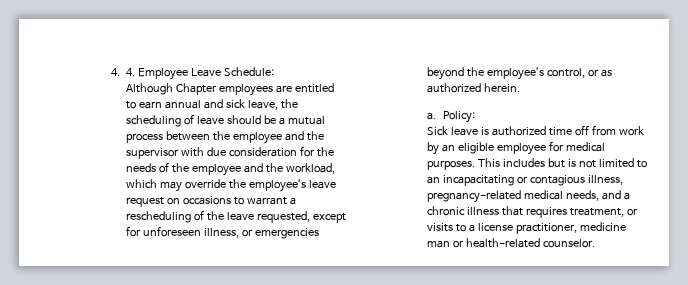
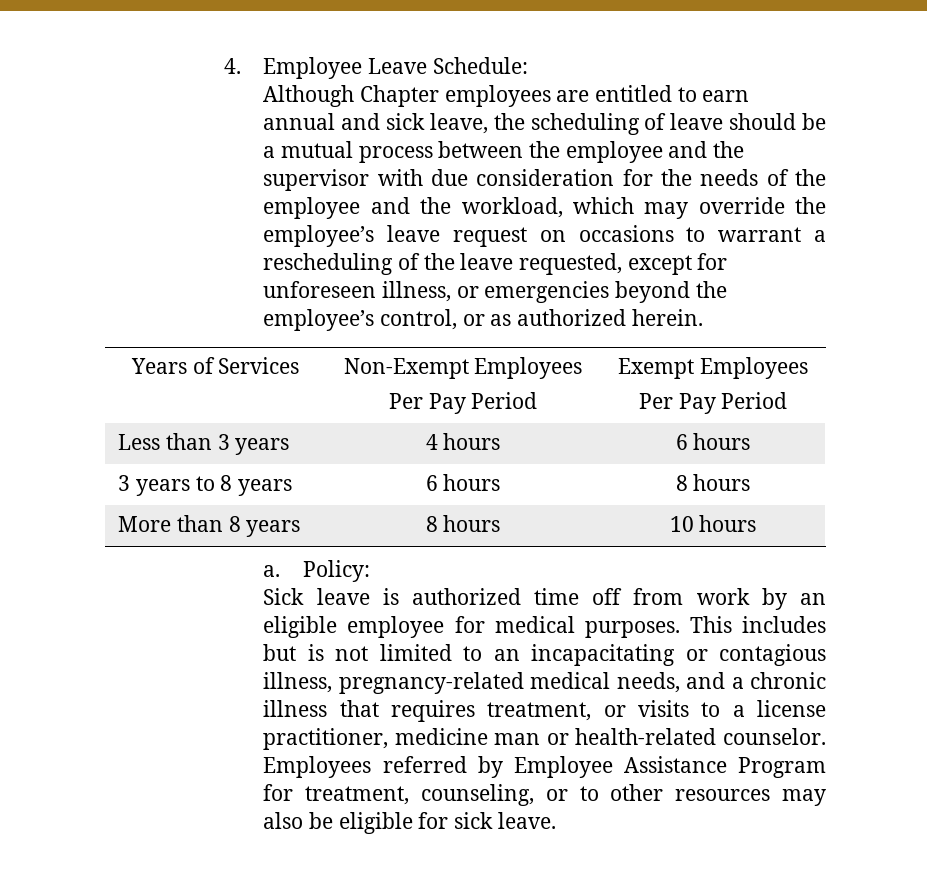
[110,68,136,76] 4. 4. -> [223,58,241,74] 4.
(521, 87) none -> [130,357,300,374] [343,357,583,379] [388,392,538,414] [618,357,808,379] [638,392,788,414] [118,433,290,455] [425,433,501,450] [675,433,751,450] [118,475,293,496] [425,474,501,491] [675,474,751,491] [118,515,301,537] [425,515,501,532] [669,515,757,532] // Years of Services | Non-Exempt Employees // Per Pay Period | Exempt Employees // Per Pay Period // Less than 3 years | 4 hours | 6 hours // 3 years to 8 years | 6 hours | 8 hours // More than 8 years | 8 hours | 10 hours
(596, 243) none -> [263,756,826,778] [263,784,826,806] [263,812,556,834] Employees referred by Employee Assistance Program for treatment, counseling, or to other resources may also be eligible for sick leave.

